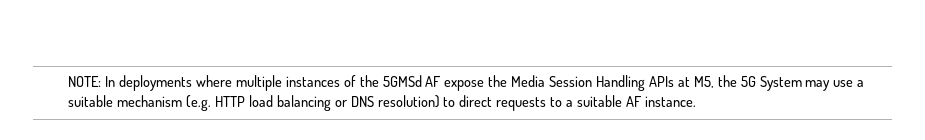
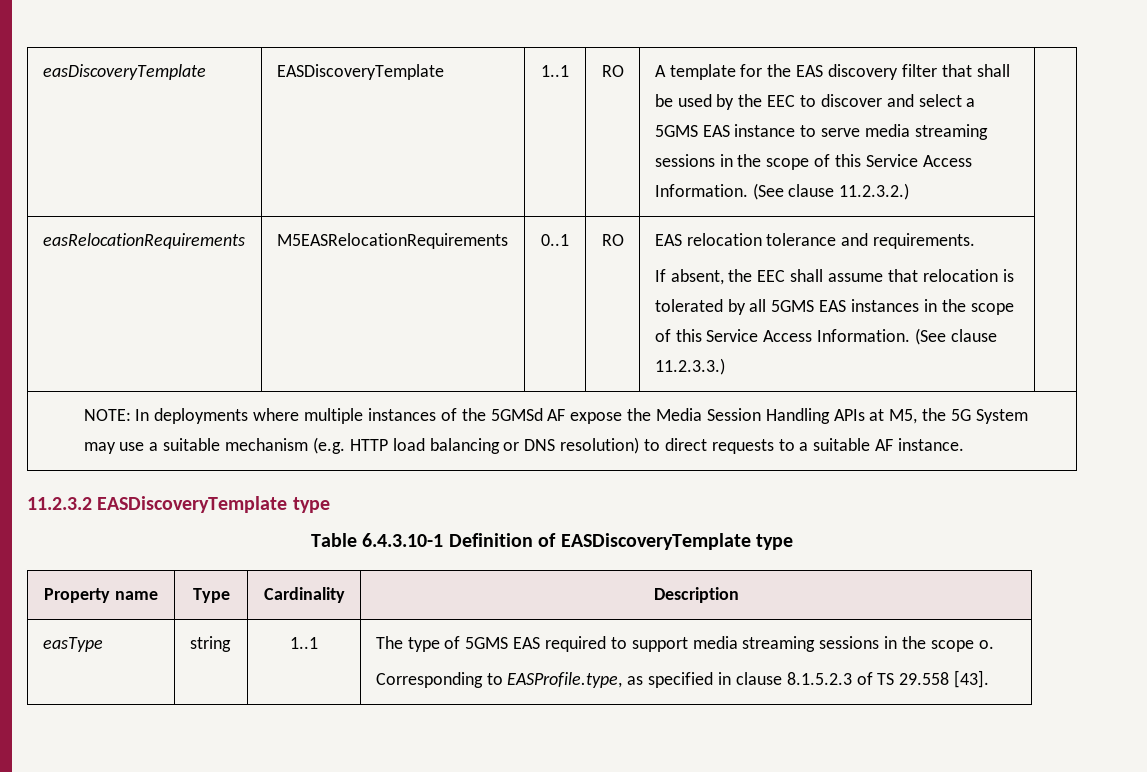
(68, 81) none -> [42,64,206,80] [276,64,444,80] [541,65,569,77] [601,65,624,77] [654,64,1010,80] [654,94,976,110] [654,124,988,140] [654,154,972,170] [654,183,910,200] [42,233,245,249] [276,233,508,249] [541,234,569,246] [601,234,624,246] [654,233,976,249] [654,269,1014,285] [654,299,1014,315] [654,328,997,345] [654,358,725,375] easDiscoveryTemplate | EASDiscoveryTemplate | 1..1 | RO | A template for the EAS discovery filter that shall be used by the EEC to discover and select a 5GMS EAS instance to serve media streaming sessions in the scope of this Service Access Information. (See clause 11.2.3.2.) | // easRelocationRequirements | M5EASRelocationRequirements | 0..1 | RO | EAS relocation tolerance and requirements. // If absent, the EEC shall assume that relocation is tolerated by all 5GMS EAS instances in the scope of this Service Access Information. (See clause 11.2.3.3.) | //
(696, 101) none -> [27,496,330,513] [311,533,793,550] [44,588,158,603] [192,588,230,603] [263,587,345,603] [653,587,739,603] [42,637,103,652] [189,636,231,652] [290,637,318,649] [375,636,994,652] [375,670,990,688] // 11.2.3.2 EASDiscoveryTemplate type // Table 6.4.3.10-1 Definition of EASDiscoveryTemplate type // Property name | Type | Cardinality | Description // easType | string | 1..1 | The type of 5GMS EAS required to support media streaming sessions in the scope o. // Corresponding to EASProfile.type, as specified in clause 8.1.5.2.3 of TS 29.558 [43].

